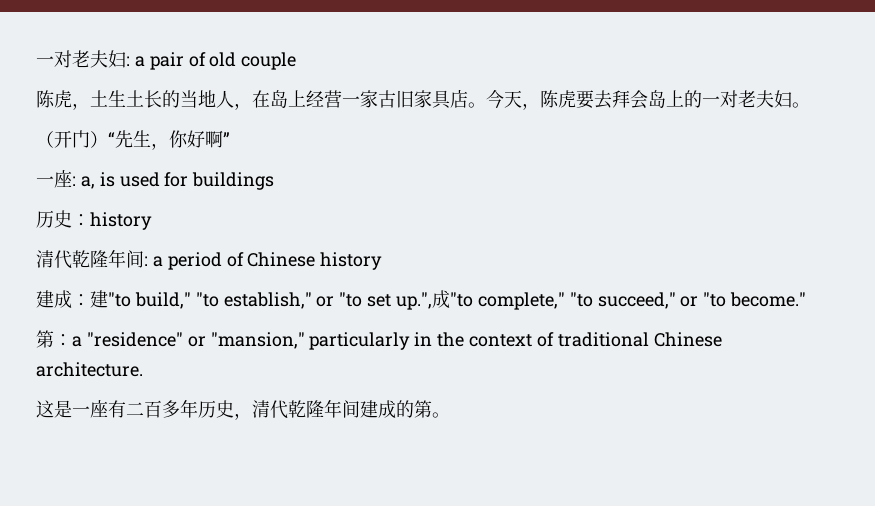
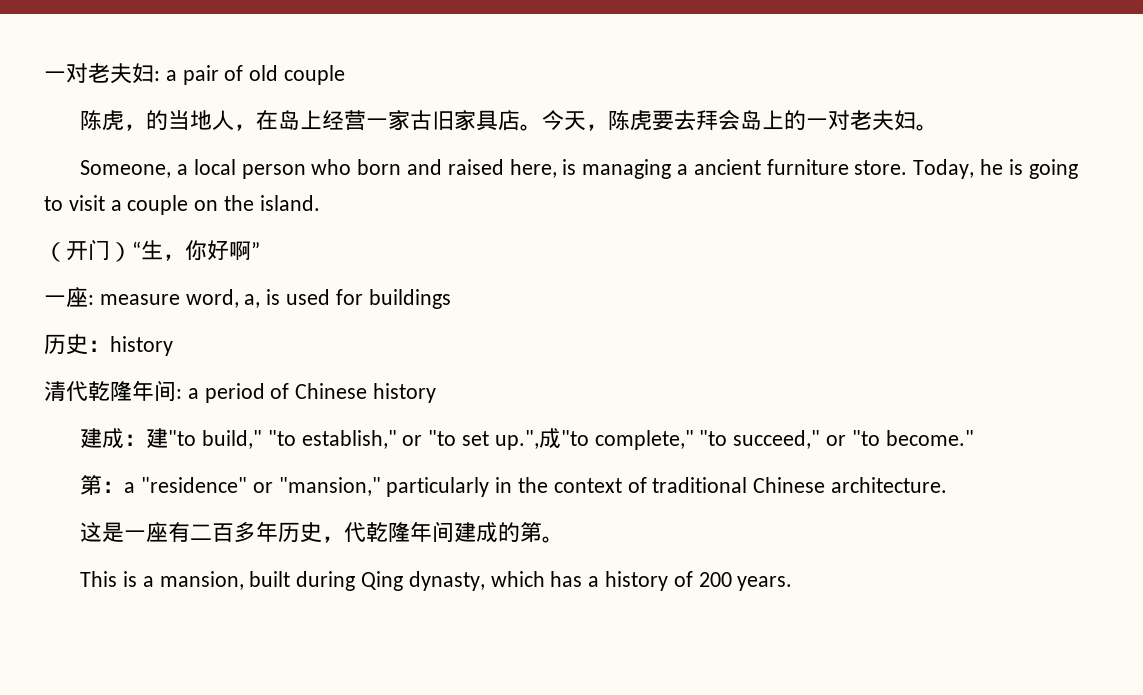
[90,90,162,108] 土生土长 -> (147, 127) none
(810, 105) none -> [80,159,1078,179] [44,195,320,215] // Someone, a local person who born and raised here, is managing a ancient furniture store. Today, he is going to visit a couple on the island.
[115,130,133,148] 先 -> (141, 249) none
(76, 181) none -> [99,289,239,308] measure word,
[252,400,270,418] 清 -> (345, 539) none
(450, 415) none -> [80,571,793,591] // This is a mansion, built during Qing dynasty, which has a history of 200 years.

